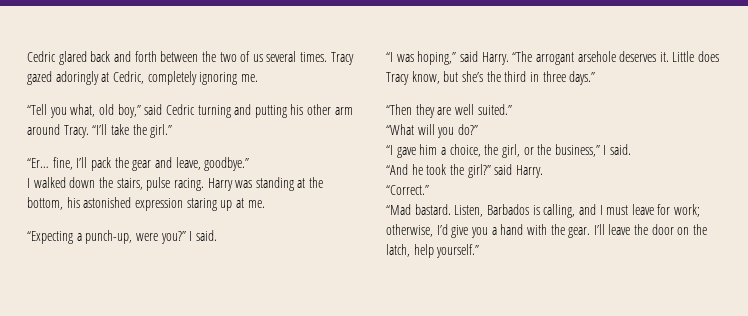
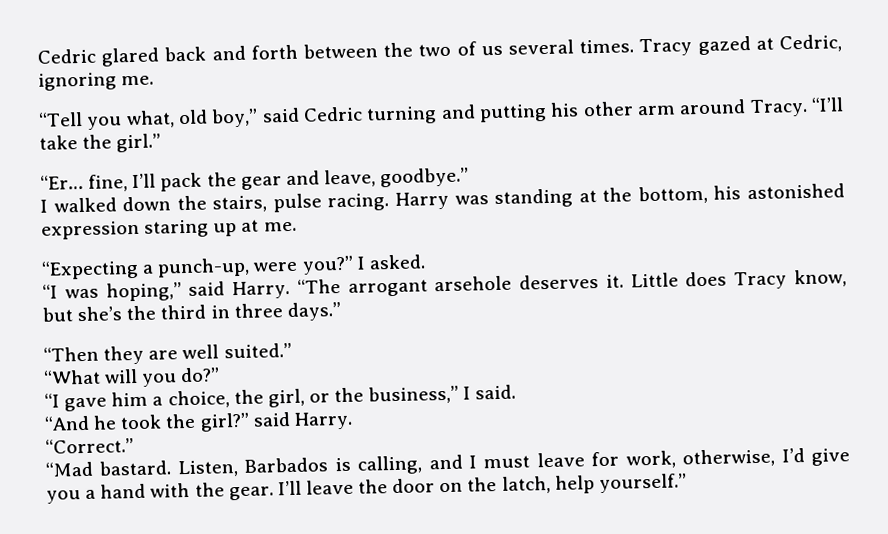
[55,71,99,85] adoringly -> (751, 46) none
[147,71,197,85] completely -> (842, 43) none
[195,230,217,241] said. -> [368,254,426,270] asked.
[674,204,701,217] work; -> [625,450,676,469] work,

